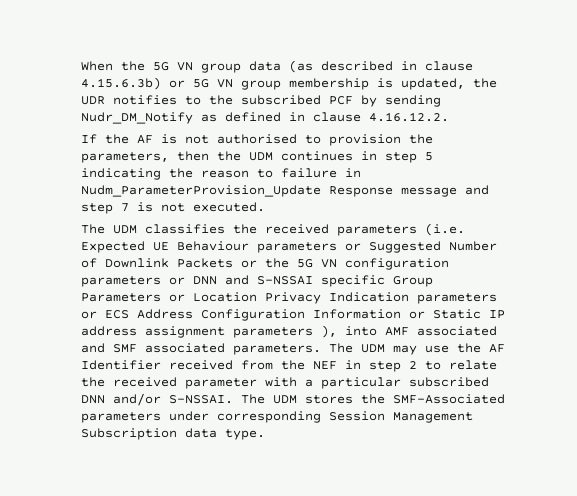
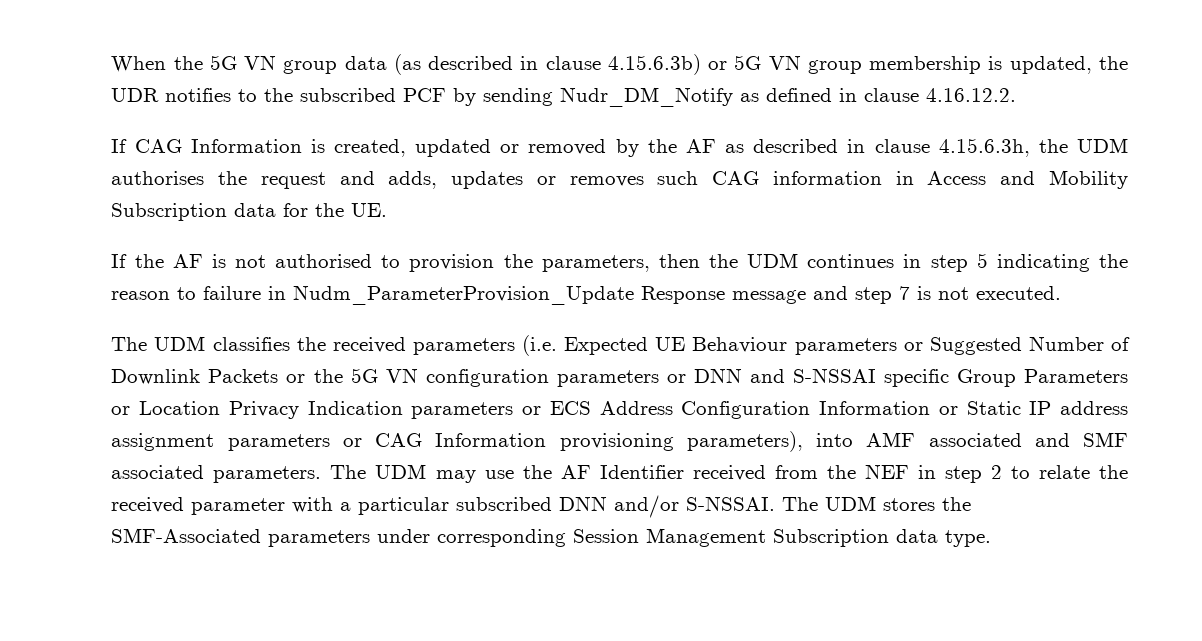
(449, 117) none -> [111,138,1129,157] [111,170,1128,189] [111,203,388,221] // If CAG Information is created, updated or removed by the AF as described in clause 4.15.6.3h, the UDM authorises the request and adds, updates or removes such CAG information in Access and Mobility Subscription data for the UE.
[320,325,337,338] ), -> [342,431,803,452] or CAG Information provisioning parameters),

